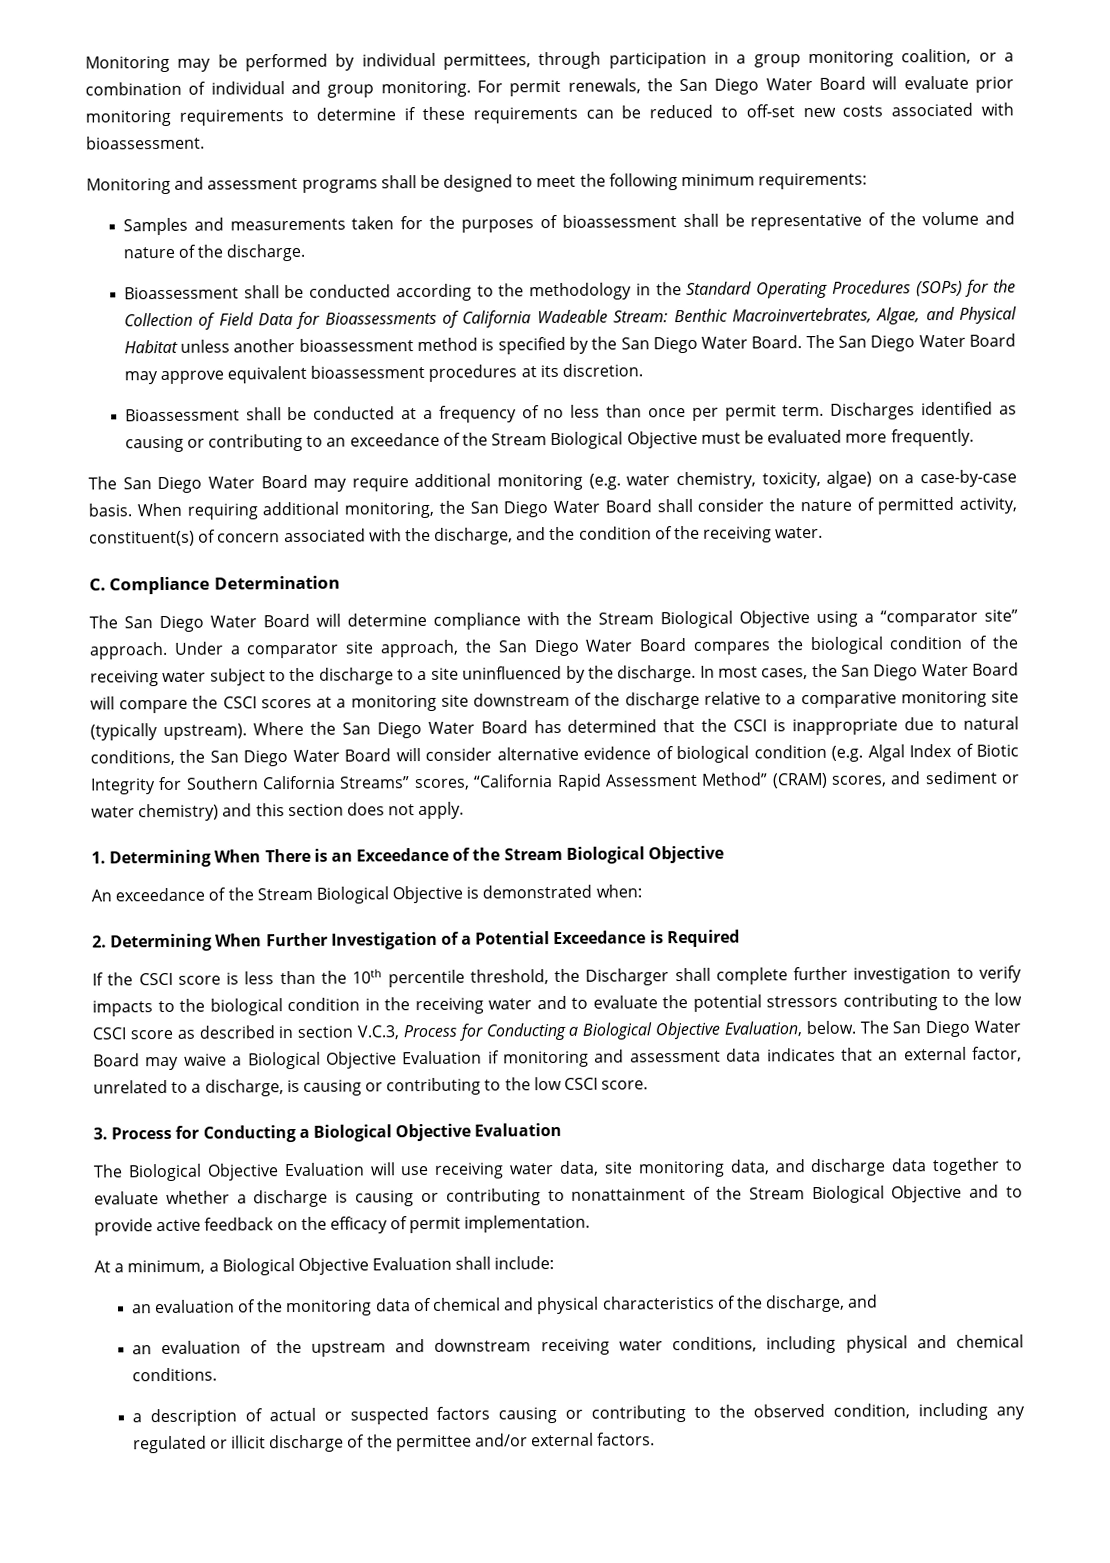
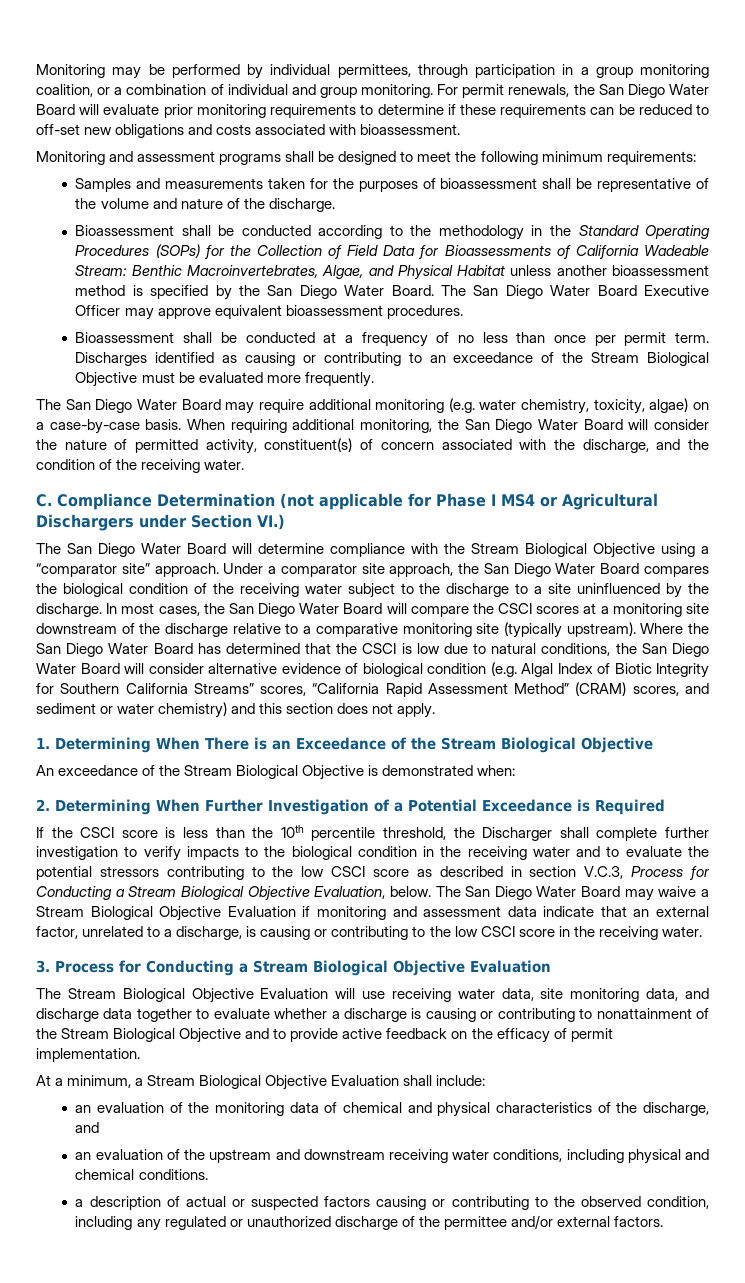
(836, 112) none -> [115,124,213,138] obligations and
(1016, 340) none -> [644,285,709,296] [75,305,121,316] Executive Officer
[428,363,644,382] procedures at its discretion. -> [386,305,463,319] procedures.
[656,498,693,513] shall -> [628,419,649,430] will
(340, 582) none -> [280,493,658,510] [36,514,285,531] (not applicable for Phase I MS4 or Agricultural Dischargers under Section VI.)
[792,718,899,736] inappropriate -> [416,643,440,654] low
(579, 1031) none -> [128,886,177,897] Stream
(243, 1061) none -> [36,906,84,917] Stream
[766,1047,836,1062] indicates -> [543,906,595,917] indicate
[601,1080,649,1090] score. -> [518,926,702,940] score in the receiving water.
(310, 1133) none -> [253,960,308,973] Stream
(123, 1171) none -> [67,988,116,999] Stream
(219, 1267) none -> [147,1075,196,1086] Stream
[231,1435,267,1449] illicit -> [246,1216,331,1227] unauthorized

